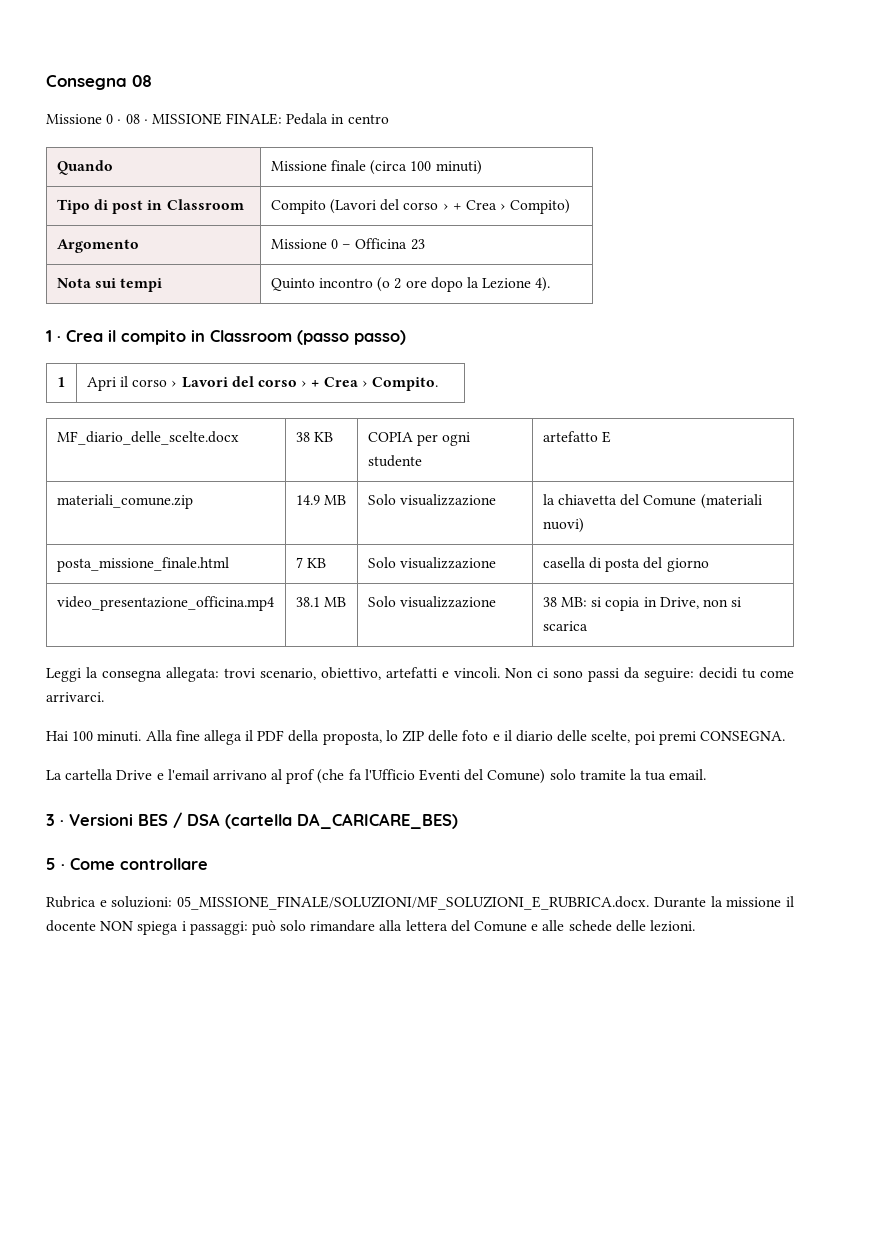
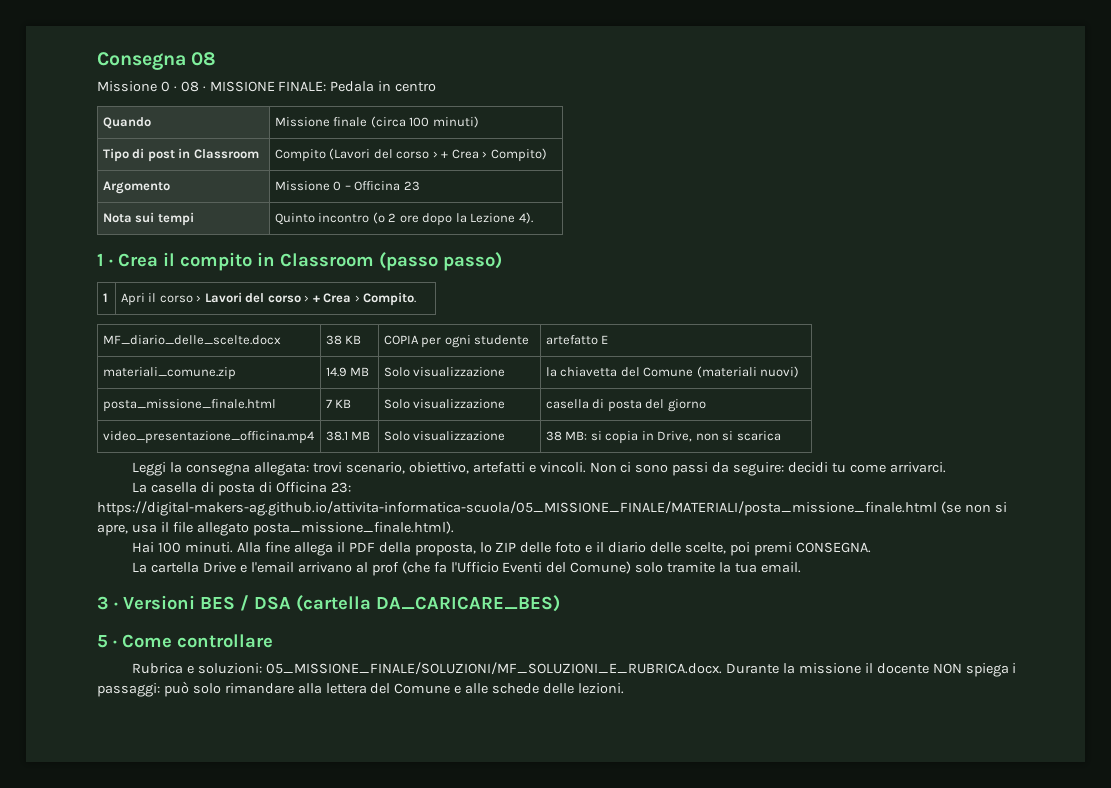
(104, 697) none -> [132,482,351,496] [97,501,1007,516] [97,521,454,536] // La casella di posta di Officina 23: https://digital-makers-ag.github.io/attivita-informatica-scuola/05_MISSIONE_FINALE/MATERIALI/posta_missione_finale.html (se non si apre, usa il file allegato posta_missione_finale.html).

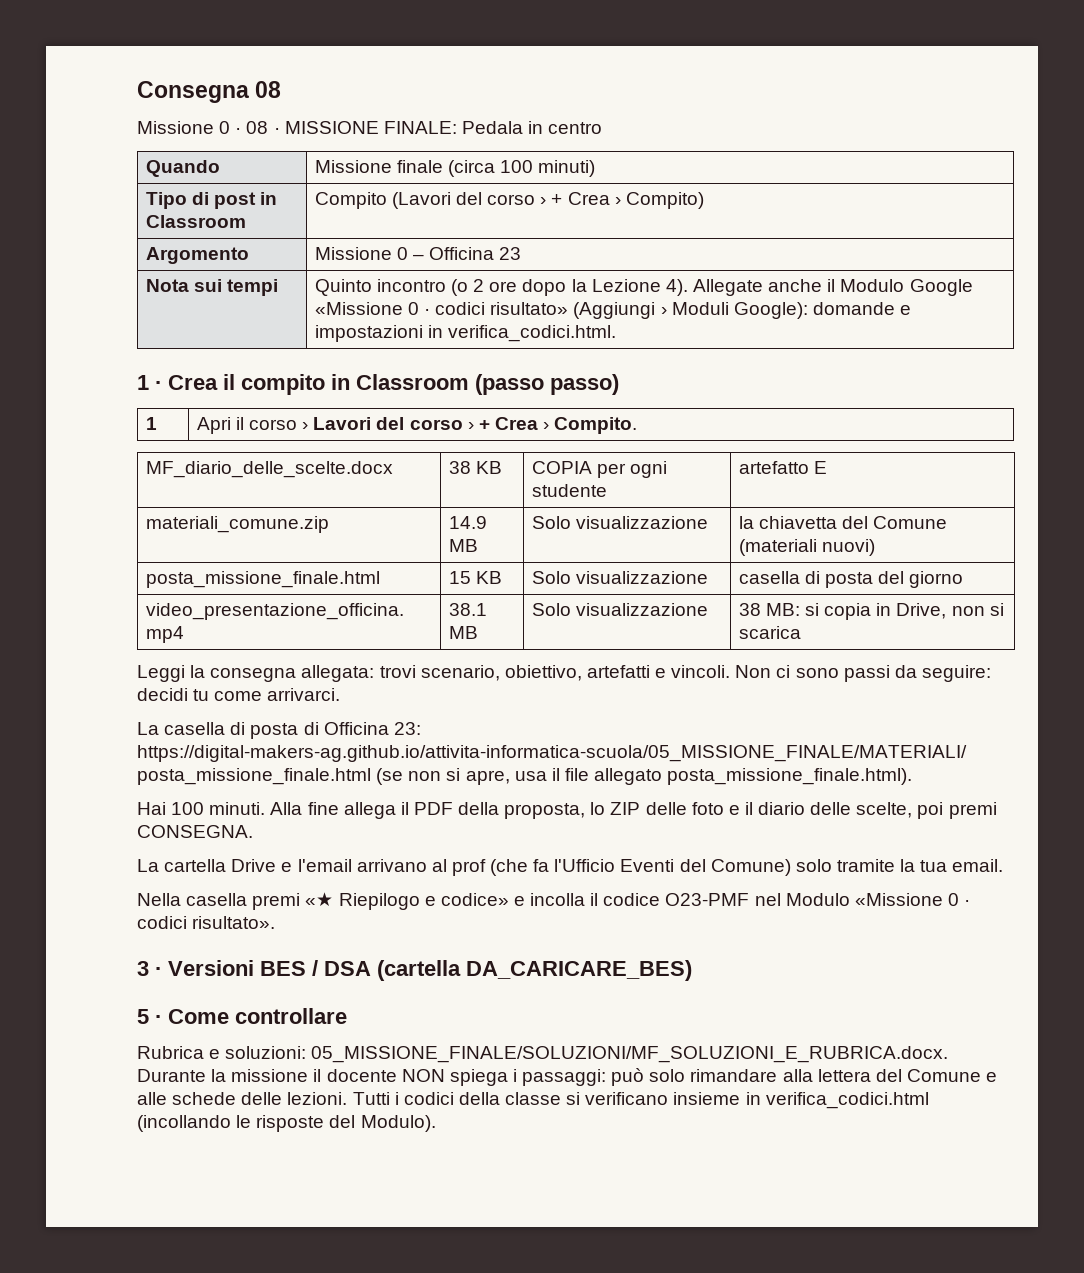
(533, 218) none -> [692,279,973,296] [314,302,912,319] [314,325,617,342] Allegate anche il Modulo Google «Missione 0 · codici risultato» (Aggiungi › Moduli Google): domande e impostazioni in verifica_codici.html.
[325,399,332,408] 7 -> [448,571,471,584] 15
(801, 567) none -> [137,892,971,910] [137,916,276,929] // Nella casella premi «★ Riepilogo e codice» e incolla il codice O23-PMF nel Modulo «Missione 0 · codici risultato».
(624, 688) none -> [352,1092,929,1109] [137,1115,436,1132] Tutti i codici della classe si verificano insieme in verifica_codici.html (incollando le risposte del Modulo).

